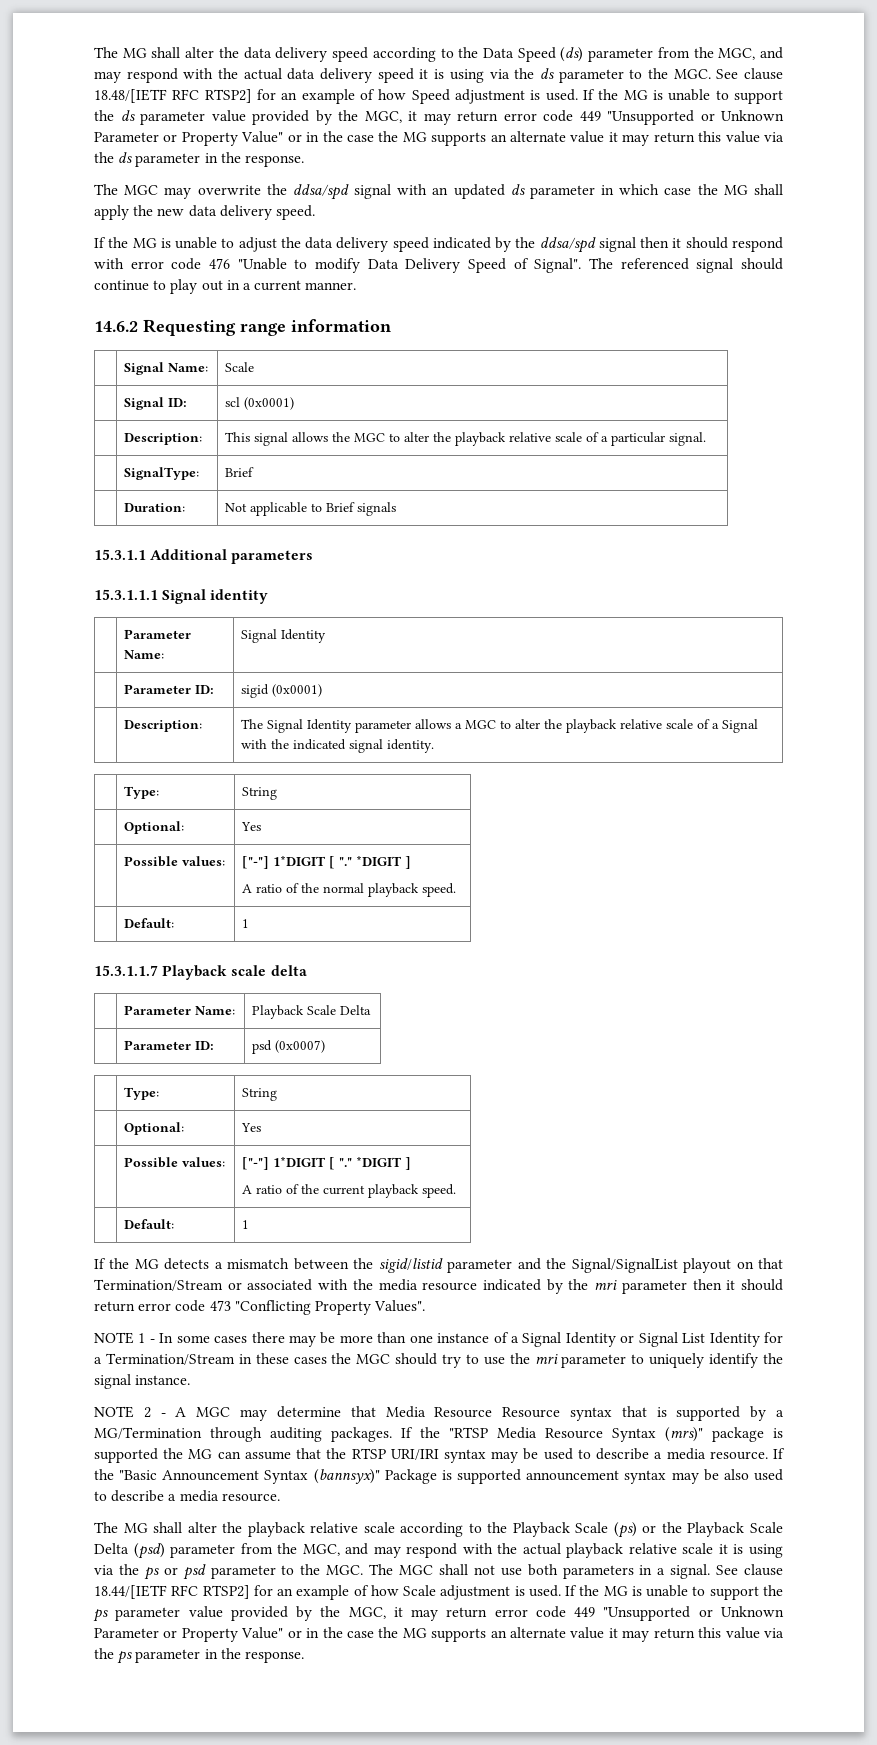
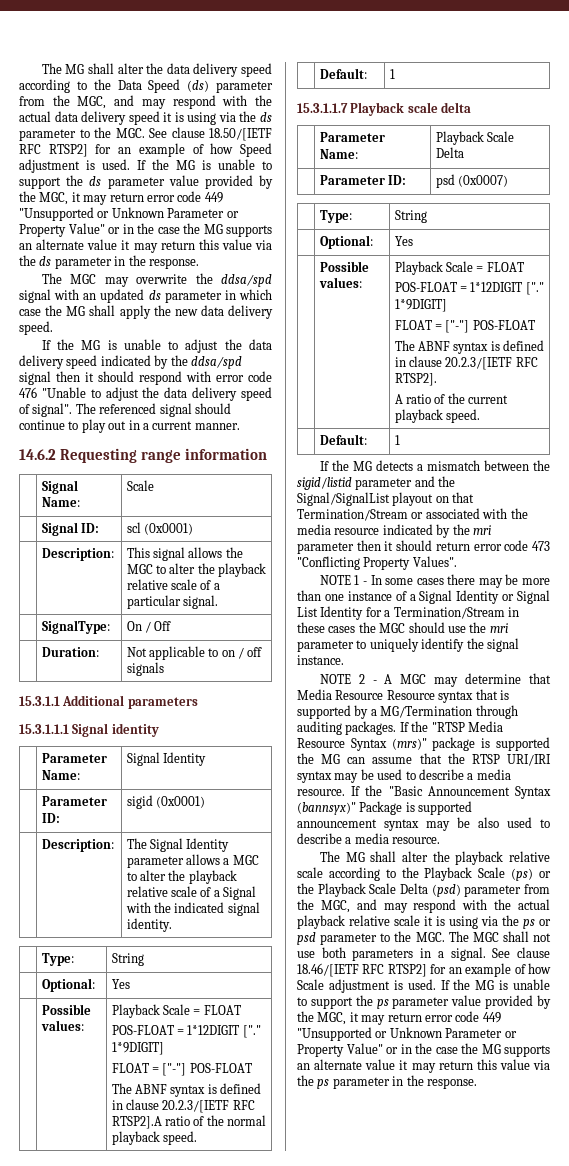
[94,89,167,103] 18.48/[IETF -> [209,128,272,141] 18.50/[IETF
[314,258,582,273] modify Data Delivery Speed of Signal". -> [105,387,272,401] [19,403,73,417] adjust the data delivery speed of signal".
[224,467,254,477] Brief -> [126,621,172,633] On / Off
[325,502,355,512] Brief -> [221,647,263,659] on / off
[241,855,411,869] [241,884,252,893] ["-"] 1*DIGIT [ "." *DIGIT ] // A -> [111,1004,241,1018] [111,1025,261,1038] [111,1042,164,1055] [111,1063,252,1076] [111,1083,262,1097] [111,1099,255,1113] [111,1116,162,1129] Playback Scale = FLOAT // POS-FLOAT = 1*12DIGIT ["." 1*9DIGIT] // FLOAT = ["-"] POS-FLOAT // The ABNF syntax is defined in clause 20.2.3/[IETF RFC RTSP2].A
[241,1156,411,1170] ["-"] 1*DIGIT [ "." *DIGIT ] -> [394,261,524,275] [394,282,544,295] [394,299,447,312] [394,320,535,333] [394,340,545,354] [394,356,538,370] [394,373,437,386] Playback Scale = FLOAT // POS-FLOAT = 1*12DIGIT ["." 1*9DIGIT] // FLOAT = ["-"] POS-FLOAT // The ABNF syntax is defined in clause 20.2.3/[IETF RFC RTSP2].
[442,1354,479,1368] try to -> (445, 627) none
[94,1585,167,1599] 18.44/[IETF -> [297,963,359,977] 18.46/[IETF

